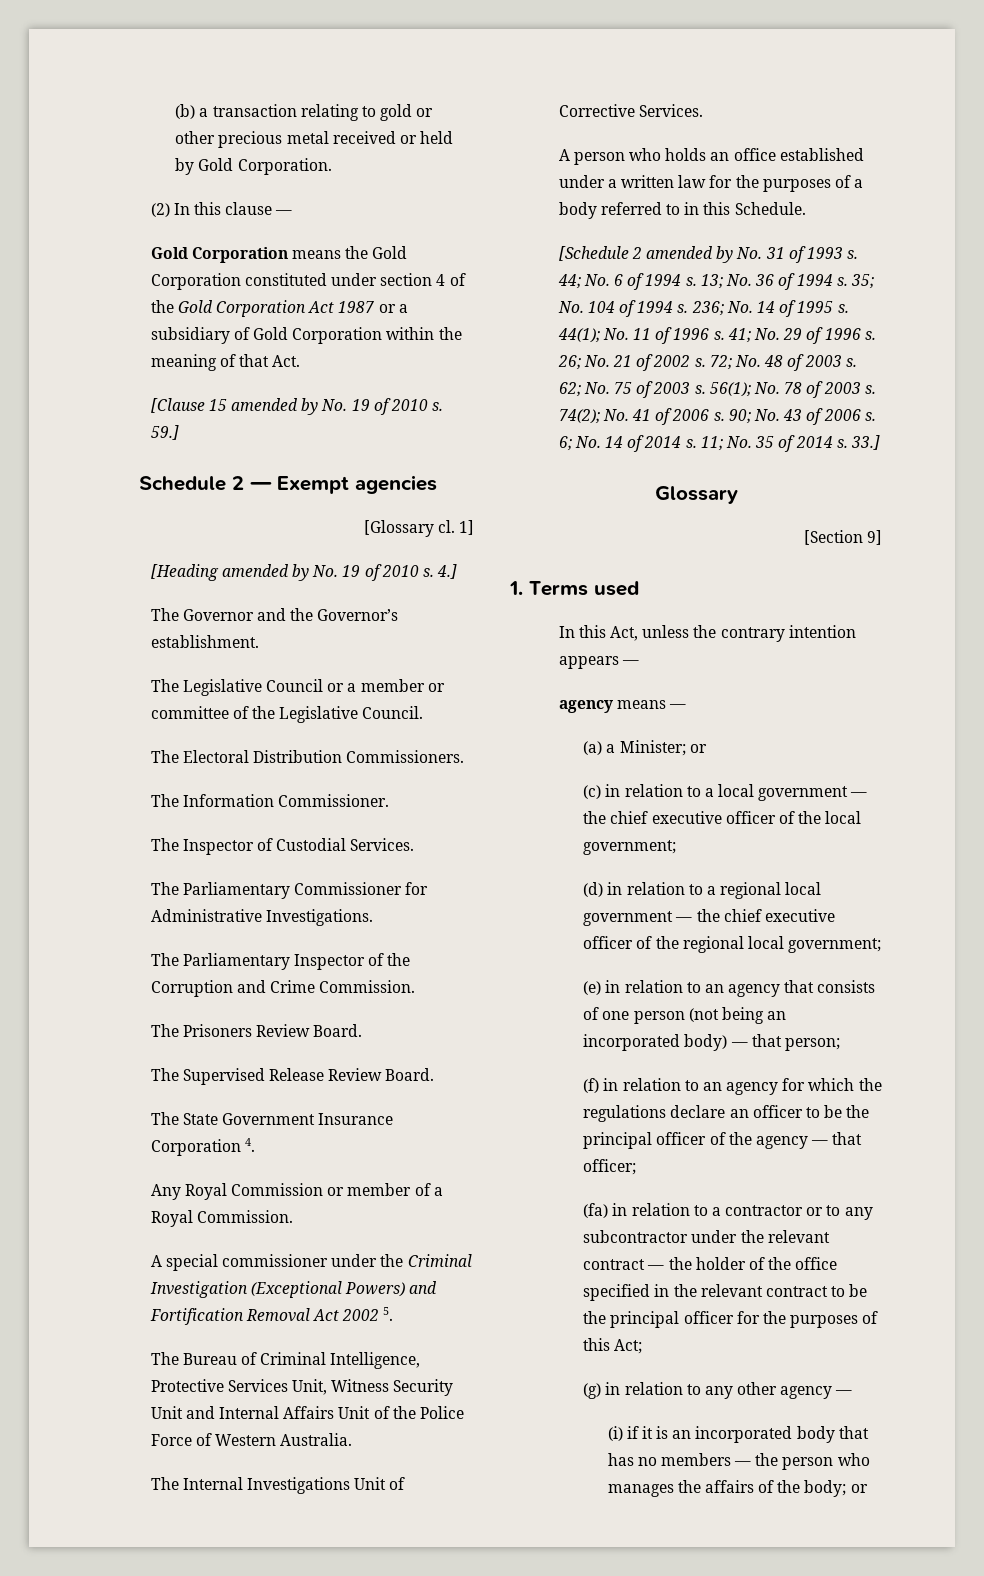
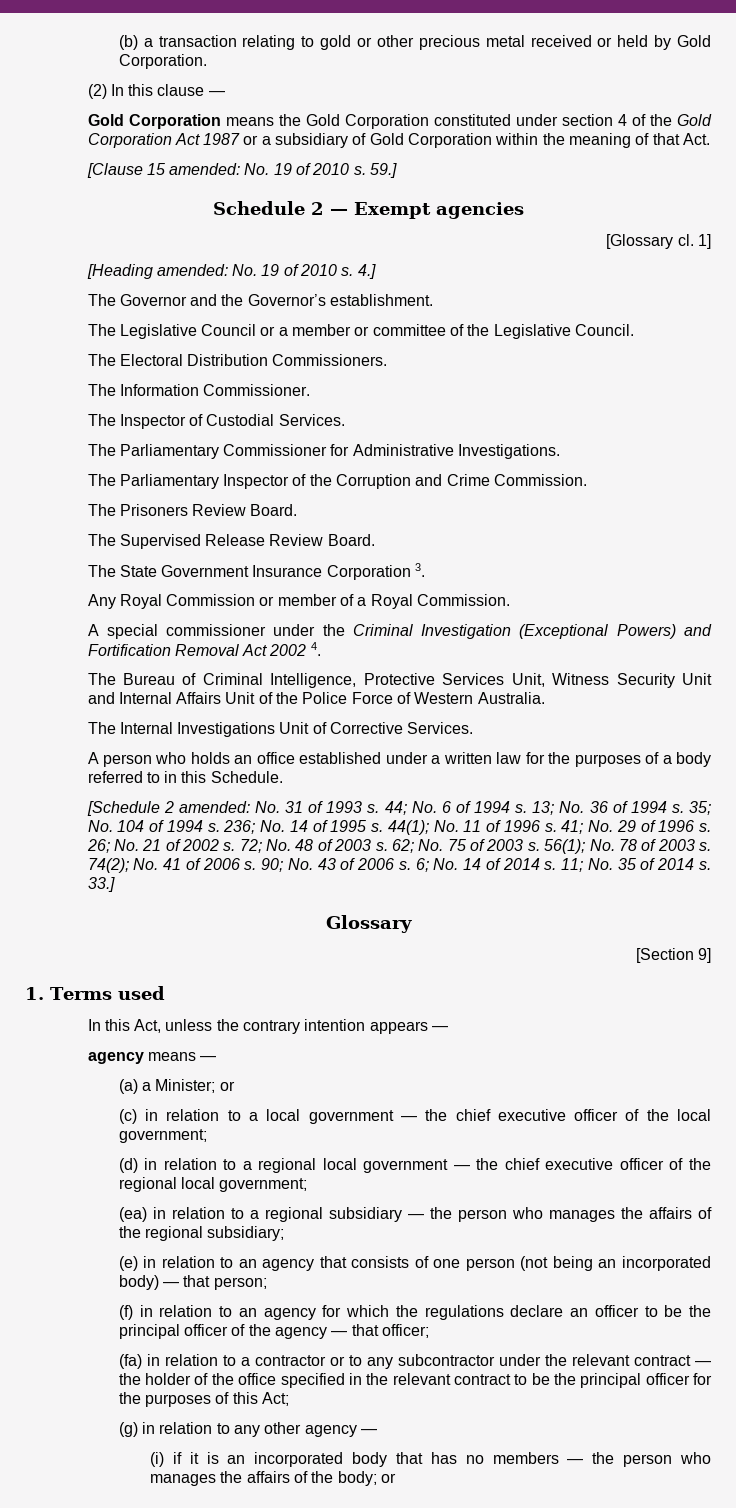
[231,398,319,415] amended by -> [169,163,241,175] amended:
[221,564,310,581] amended by -> [156,264,228,276] amended:
[244,1138,255,1152] 4. -> [415,563,426,577] 3.
[383,1307,394,1321] 5. -> [310,642,321,656] 4.
[646,246,734,263] amended by -> [178,801,250,813] amended:
(882, 945) none -> [118,1207,712,1222] [118,1226,285,1241] // (ea) in relation to a regional subsidiary — the person who manages the affairs of the regional subsidiary;

